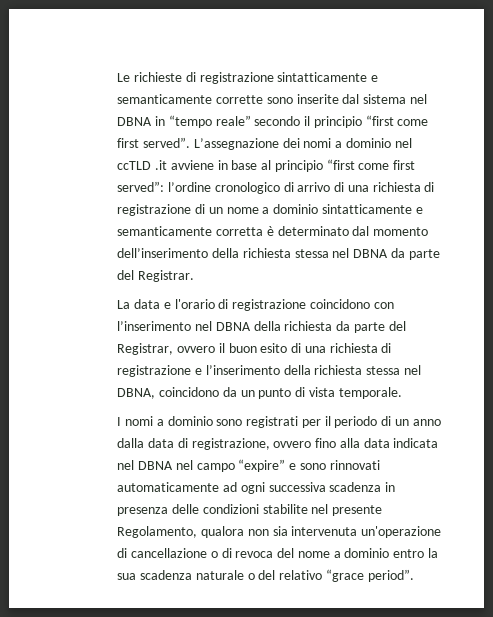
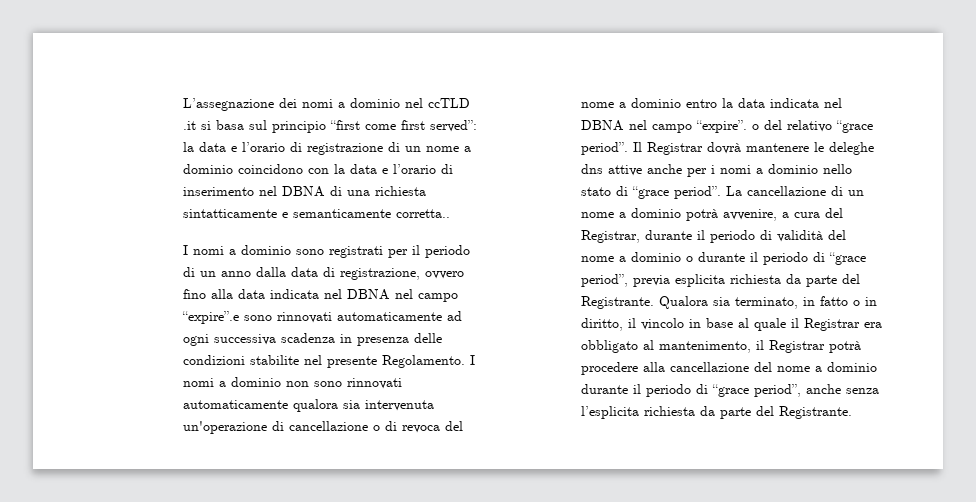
[117,72,379,84] [117,94,427,104] [117,115,429,128] [117,137,191,148] Le richieste di registrazione sintatticamente e semanticamente corrette sono inserite dal sistema nel DBNA in “tempo reale” secondo il principio “first come first served”. -> (182, 104) none
[170,160,272,170] avviene in base al -> [200,120,267,130] si basa sul
[168,182,421,194] l’ordine cronologico di arrivo di una richiesta -> [182,142,285,152] la data e l’orario
[321,204,423,214] [117,226,429,236] [117,248,440,260] [117,270,195,282] [117,299,394,311] [117,321,406,333] [117,343,392,355] [117,365,421,377] [117,387,402,399] sintatticamente e semanticamente corretta è determinato dal momento dell’inserimento della richiesta stessa nel DBNA da parte del Registrar. // La data e l'orario di registrazione coincidono con l’inserimento nel DBNA della richiesta da parte del Registrar, ovvero il buon esito di una richiesta di registrazione e l’inserimento della richiesta stessa nel DBNA, coincidono da un punto di vista temporale. -> [237,164,453,174] [182,186,426,197] [182,209,450,218] coincidono con la data e l’orario di inserimento nel DBNA di una richiesta sintatticamente e semanticamente corretta..
[238,459,297,472] “expire” e -> [181,311,239,324] “expire”.e
[117,526,269,538] Regolamento, qualora non -> [381,355,475,368] [182,377,402,389] [182,399,338,412] Regolamento. I nomi a dominio non sono rinnovati automaticamente qualora
[117,570,244,580] sua scadenza naturale -> [737,98,842,108] [580,120,747,133] data indicata nel DBNA nel campo “expire”.
(414, 575) none -> [632,142,874,155] [580,164,852,177] [580,186,864,199] [580,208,843,221] [580,230,846,243] [580,252,866,265] [580,274,860,287] [580,296,877,309] [580,318,882,331] [580,340,861,353] [580,362,877,375] [580,384,879,397] [580,406,852,419] Il Registrar dovrà mantenere le deleghe dns attive anche per i nomi a dominio nello stato di “grace period”. La cancellazione di un nome a dominio potrà avvenire, a cura del Registrar, durante il periodo di validità del nome a dominio o durante il periodo di “grace period”, previa esplicita richiesta da parte del Registrante. Qualora sia terminato, in fatto o in diritto, il vincolo in base al quale il Registrar era obbligato al mantenimento, il Registrar potrà procedere alla cancellazione del nome a dominio durante il periodo di “grace period”, anche senza l’esplicita richiesta da parte del Registrante.

